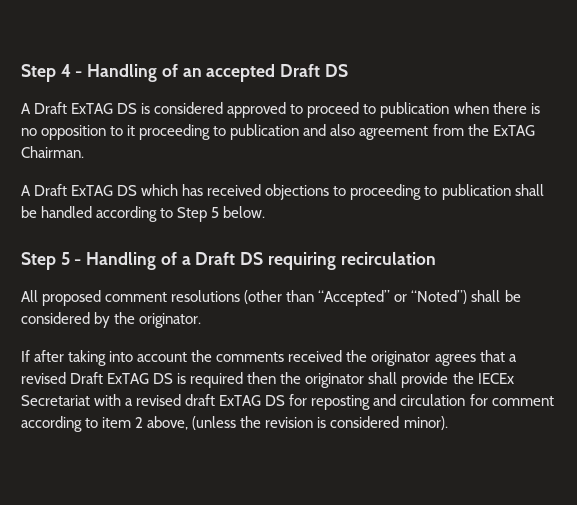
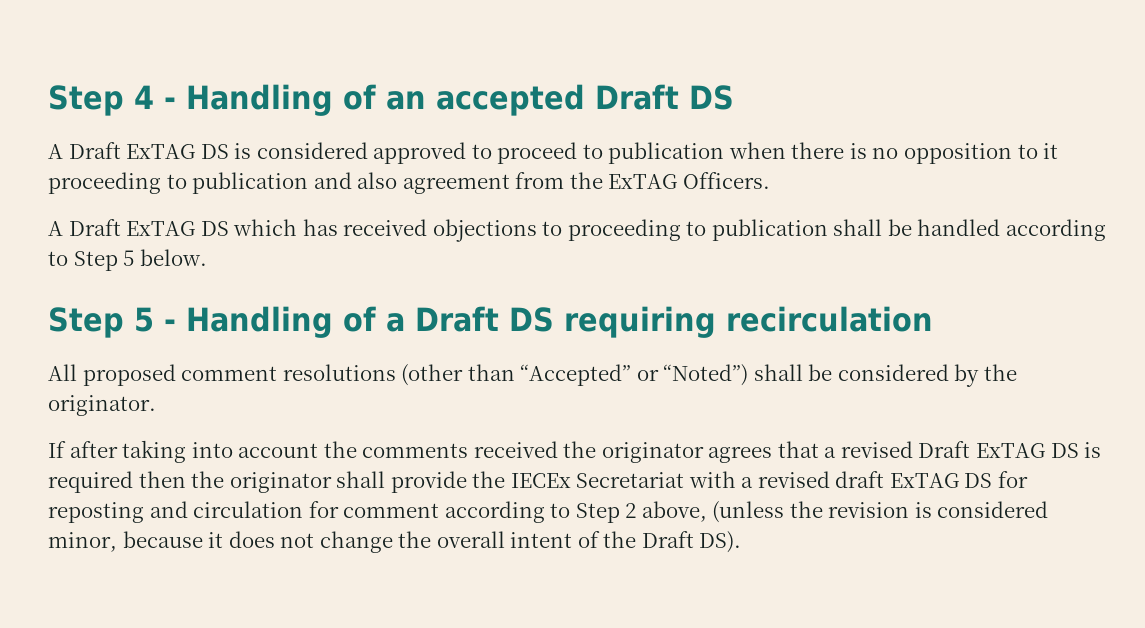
[21,146,84,158] Chairman. -> [682,172,770,189] Officers.
[102,417,132,428] item -> [575,503,620,523] Step
[403,416,448,430] minor). -> [48,531,742,553] minor, because it does not change the overall intent of the Draft DS).

